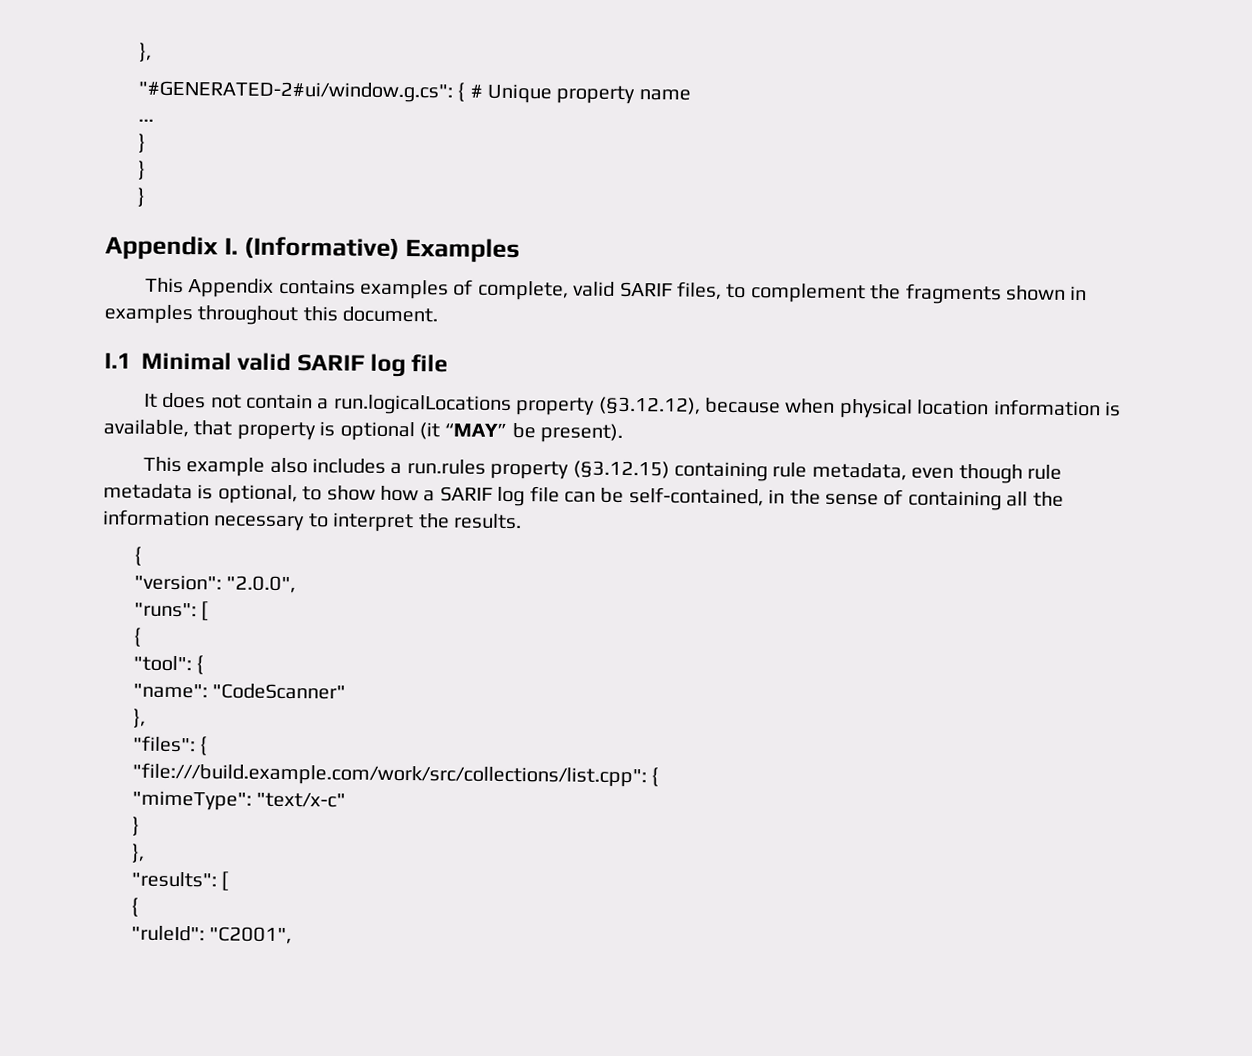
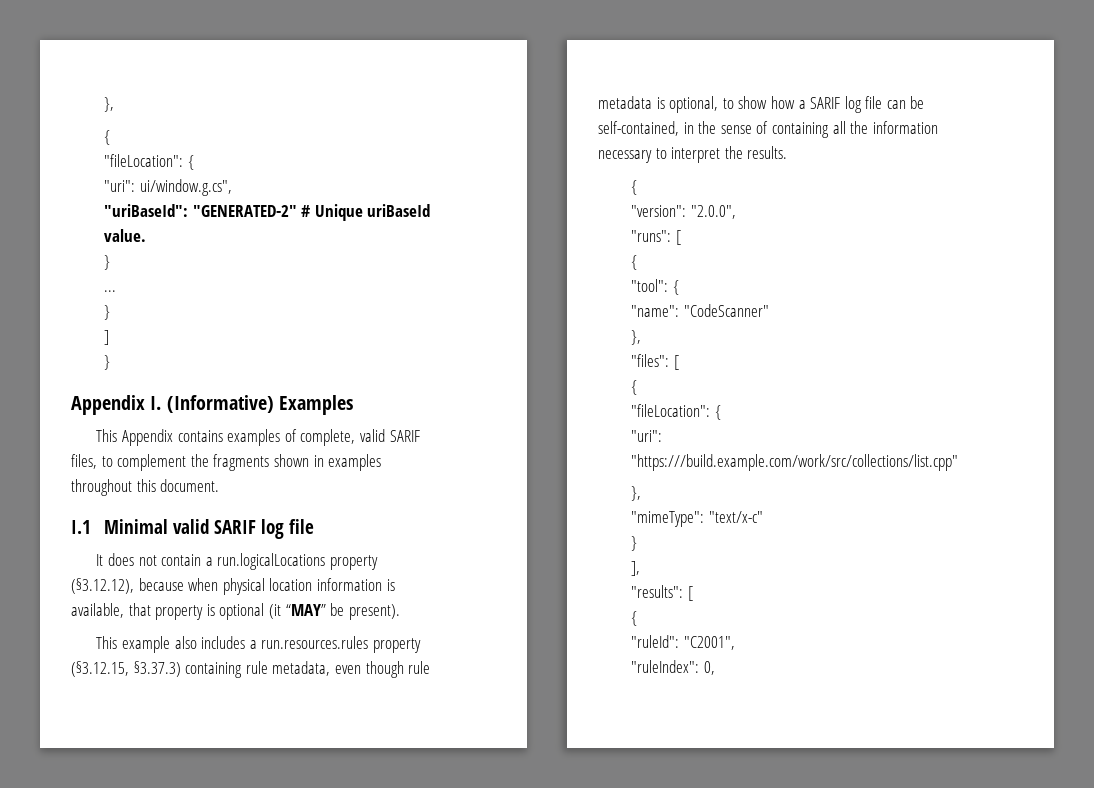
[138,42,152,62] [137,80,691,105] }, // "#GENERATED-2#ui/window.g.cs": { # Unique property name -> [103,97,114,112] [103,130,110,145] [103,154,194,170] [103,179,232,196] [103,204,431,221] [103,229,146,242] [103,255,110,270] }, // { // "fileLocation": { // "uri": ui/window.g.cs", // "uriBaseId": "GENERATED-2" # Unique uriBaseId value. // }
[137,160,146,180] } -> [103,330,109,345] ]
[406,459,670,480] run.rules property (§3.12.15) -> [261,636,421,653] [71,661,181,677] run.resources.rules property (§3.12.15, §3.37.3)
[199,736,209,756] [131,762,660,788] { // "file:///build.example.com/work/src/collections/list.cpp": { -> [673,355,679,370] [630,380,637,395] [630,404,721,420] [630,430,662,442] [630,454,958,471] [630,486,641,501] [ // { // "fileLocation": { // "uri": "https:///build.example.com/work/src/collections/list.cpp" // },
[131,843,145,863] }, -> [630,561,640,576] ],
(293, 935) none -> [630,660,715,675] // "ruleIndex": 0,

